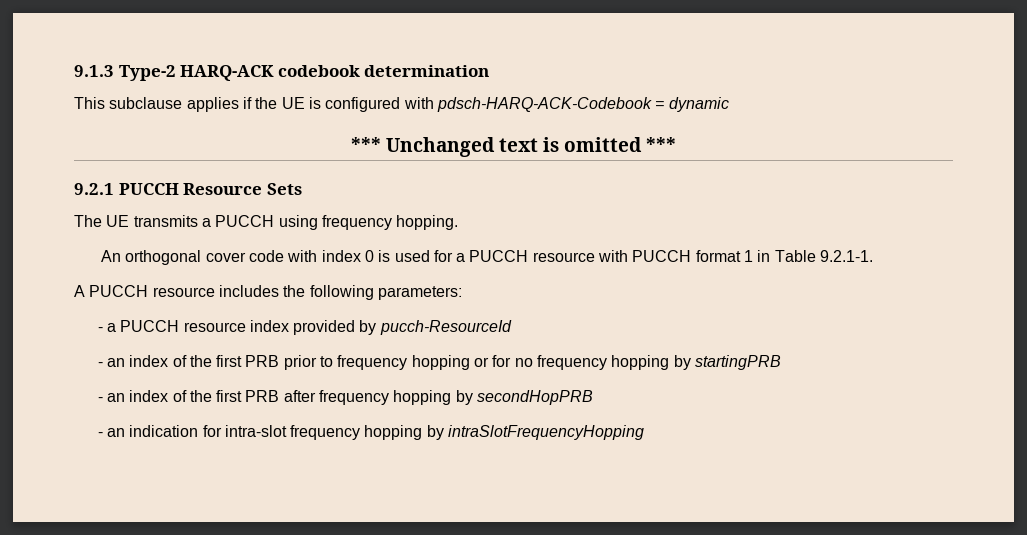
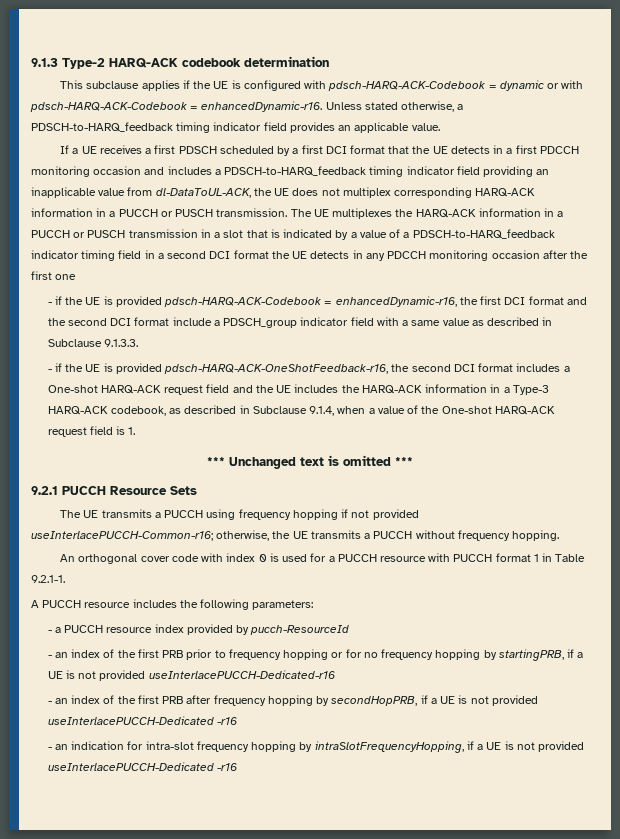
(729, 104) none -> [547,80,584,89] [30,101,464,112] [31,122,440,133] [60,145,579,156] [31,166,550,177] [31,187,536,198] [31,208,564,219] [31,229,555,240] [31,250,589,261] [31,271,77,280] [47,296,587,307] [47,317,553,328] [47,339,138,347] [47,363,570,374] [47,384,549,395] [47,405,555,416] [47,426,136,437] or with pdsch-HARQ-ACK-Codebook = enhancedDynamic-r16. Unless stated otherwise, a PDSCH-to-HARQ_feedback timing indicator field provides an applicable value. // If a UE receives a first PDSCH scheduled by a first DCI format that the UE detects in a first PDCCH monitoring occasion and includes a PDSCH-to-HARQ_feedback timing indicator field providing an inapplicable value from dl-DataToUL-ACK, the UE does not multiplex corresponding HARQ-ACK information in a PUCCH or PUSCH transmission. The UE multiplexes the HARQ-ACK information in a PUCCH or PUSCH transmission in a slot that is indicated by a value of a PDSCH-to-HARQ_feedback indicator timing field in a second DCI format the UE detects in any PDCCH monitoring occasion after the first one // - if the UE is provided pdsch-HARQ-ACK-Codebook = enhancedDynamic-r16, the first DCI format and the second DCI format include a PDSCH_group indicator field with a same value as described in Subclause 9.1.3.3. // - if the UE is provided pdsch-HARQ-ACK-OneShotFeedback-r16, the second DCI format includes a One-shot HARQ-ACK request field and the UE includes the HARQ-ACK information in a Type-3 HARQ-ACK codebook, as described in Subclause 9.1.4, when a value of the One-shot HARQ-ACK request field is 1.
(392, 222) none -> [292,509,419,520] [31,530,510,541] hopping if not provided useInterlacePUCCH-Common-r16; otherwise, the UE transmits a PUCCH without frequency
[694,355,781,370] startingPRB -> [498,649,584,661] [47,670,335,681] startingPRB, if a UE is not provided useInterlacePUCCH-Dedicated-r16
[477,390,594,405] secondHopPRB -> [331,695,538,706] [47,716,237,725] secondHopPRB, if a UE is not provided useInterlacePUCCH-Dedicated -r16
[448,425,645,440] intraSlotFrequencyHopping -> [314,741,585,753] [47,762,237,771] intraSlotFrequencyHopping, if a UE is not provided useInterlacePUCCH-Dedicated -r16

